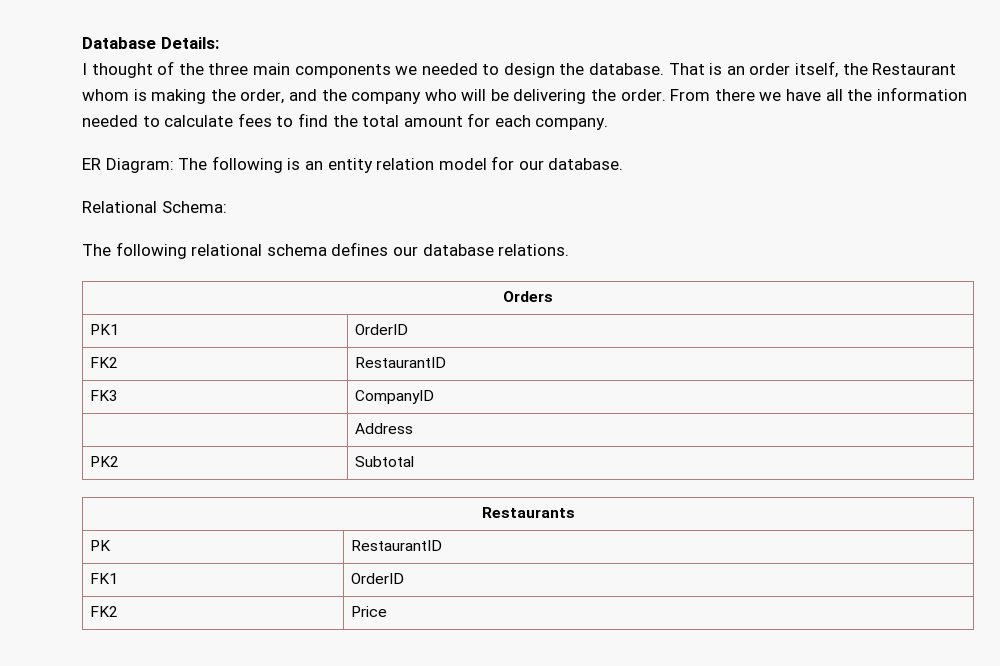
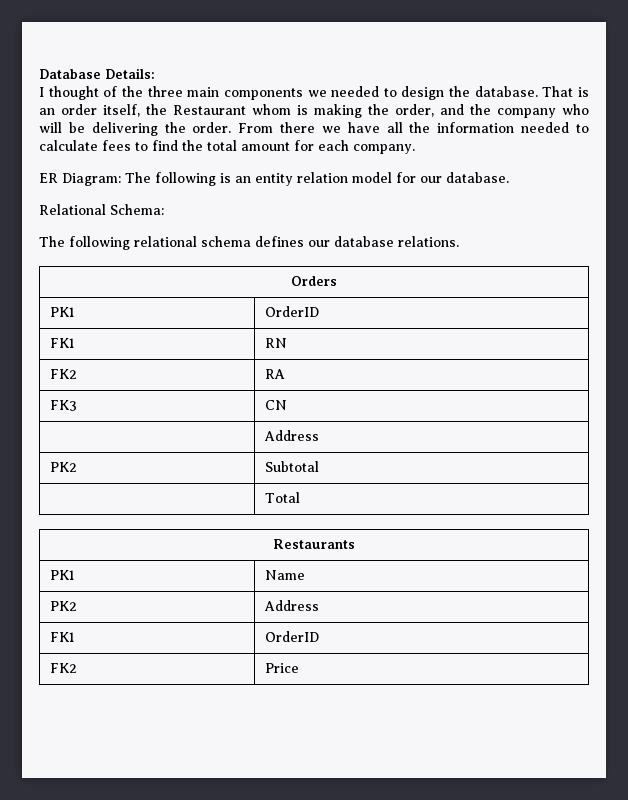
[89,357,118,368] [354,357,446,368] // FK2 | RestaurantID -> [49,338,75,348] [264,338,287,348] [49,369,77,379] [264,369,285,379] // FK1 | RN // FK2 | RA
[354,390,434,404] CompanyID -> [264,400,287,410] CN
(414, 461) none -> [264,492,300,503] // | Total
[89,540,111,551] [350,540,442,551] PK | RestaurantID -> [49,570,75,580] [264,570,305,580] [49,601,77,611] [263,600,319,611] PK1 | Name // PK2 | Address

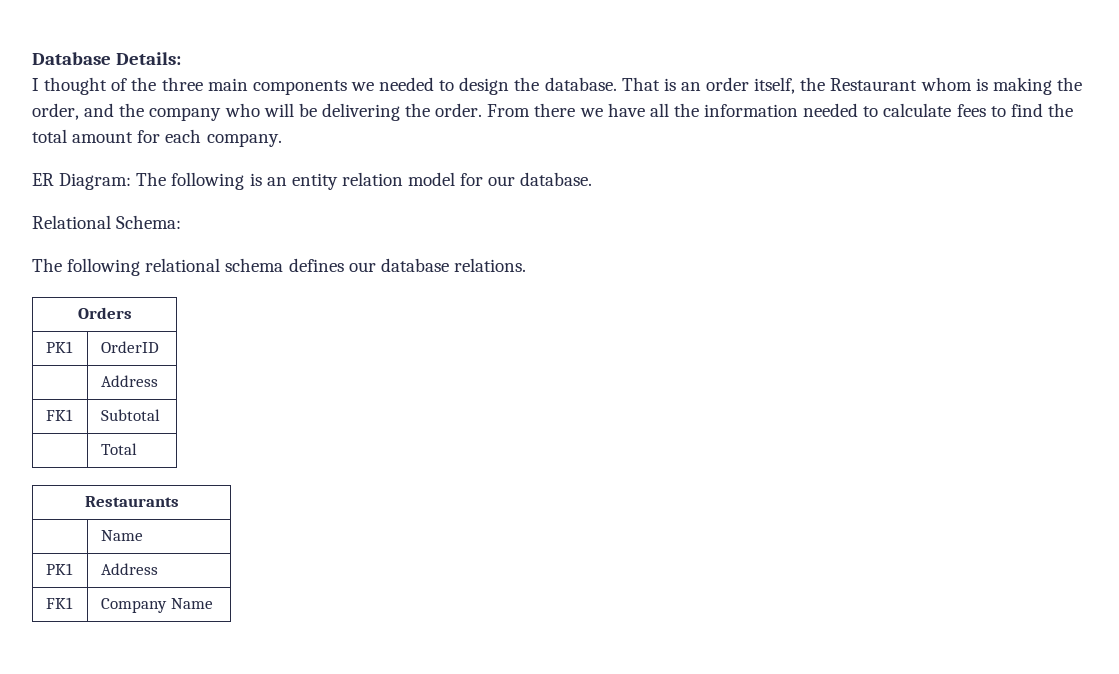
[49,338,75,348] [264,338,287,348] [49,369,77,379] [264,369,285,379] [49,400,77,411] [264,400,287,410] [263,430,319,441] [49,462,77,472] // FK1 | RN // FK2 | RA // FK3 | CN // | Address // PK2 -> [101,375,159,387] [46,409,74,421] // | Address // FK1
[49,570,75,580] PK1 -> (179, 501) none
[49,601,77,611] [263,600,319,611] [49,632,75,642] [264,631,319,642] [49,663,77,673] [264,663,299,673] PK2 | Address // FK1 | OrderID // FK2 | Price -> [46,563,74,575] [101,563,159,575] [46,597,74,609] [101,598,213,613] PK1 | Address // FK1 | Company Name

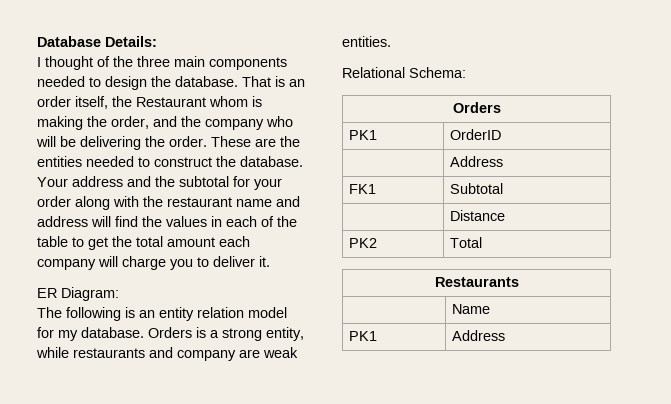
[350,82,374,91] we -> (287, 63) none
[487,103,1073,117] [32,129,282,147] From there we have all the information needed to calculate fees to find the total amount for each company. -> [211,136,300,147] [37,156,303,167] [37,176,282,190] [37,196,300,210] [37,216,297,227] [37,236,250,250] [37,256,270,270] These are the entities needed to construct the database. Your address and the subtotal for your order along with the restaurant name and address will find the values in each of the table to get the total amount each company will charge you to deliver it.
(132, 181) none -> (119, 294) //
[488,172,593,186] [32,215,182,229] [32,258,526,276] our database. // Relational Schema: // The following relational schema defines our database relations. -> [58,327,304,341] [36,347,298,361] [342,36,391,47] [342,67,466,78] my database. Orders is a strong entity, while restaurants and company are weak entities. // Relational Schema:
(161, 415) none -> [449,210,505,221] [348,238,377,248] | Distance // PK2
[46,597,74,609] [101,598,213,613] // FK1 | Company Name -> (505, 335) none

